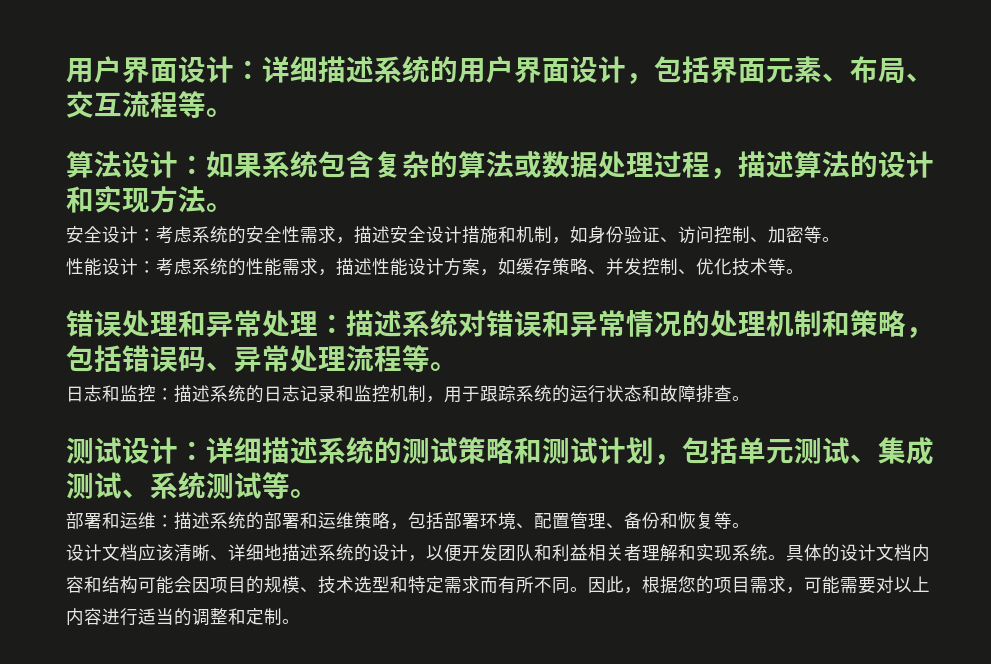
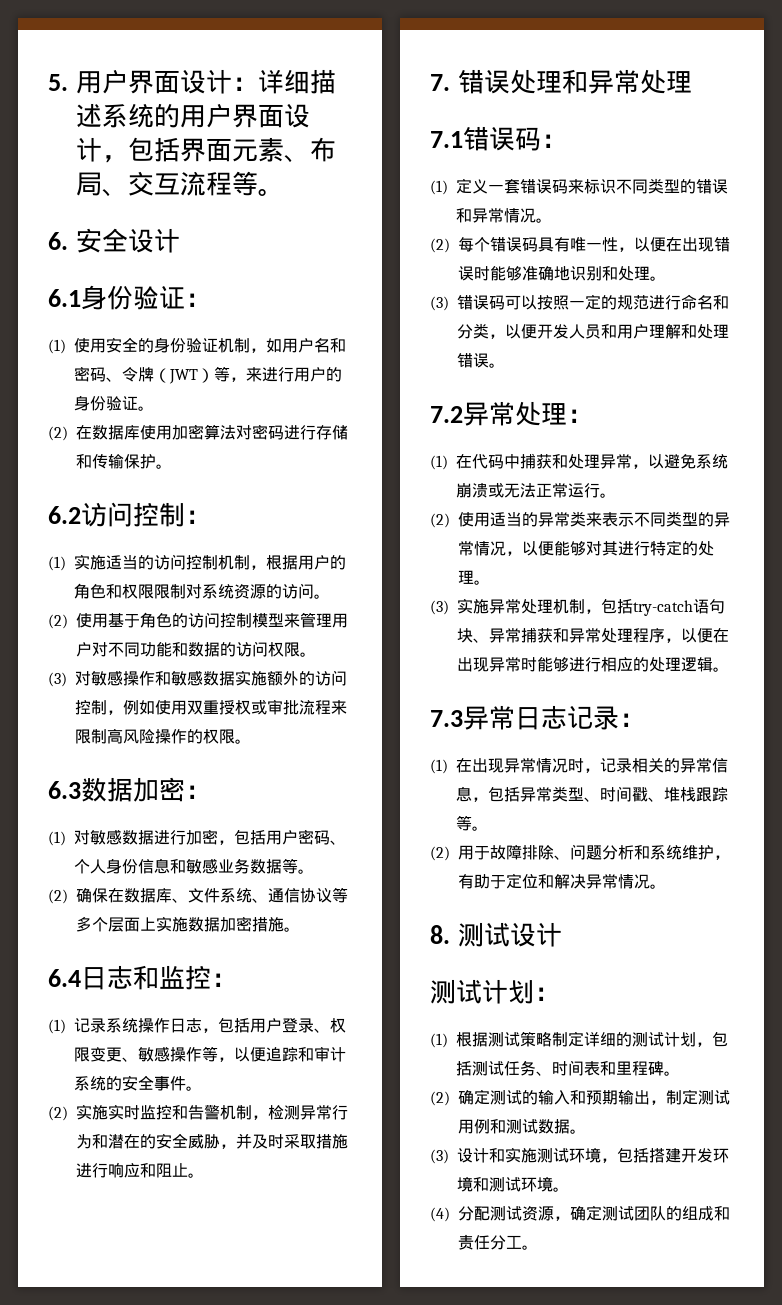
(66, 70) none -> [48,74,68,91] 5.
[66,151,934,179] [66,186,234,213] [66,226,840,244] [66,258,804,276] 算法设计：如果系统包含复杂的算法或数据处理过程，描述算法的设计和实现方法。 // 安全设计：考虑系统的安全性需求，描述安全设计措施和机制，如身份验证、访问控制、加密等。 // 性能设计：考虑系统的性能需求，描述性能设计方案，如缓存策略、并发控制、优化技术等。 // -> [48,228,180,253] [48,285,211,310] [48,337,346,354] [74,366,342,384] [74,395,154,411] [48,424,348,441] [76,454,172,469] [48,502,211,527] [48,554,346,571] [74,583,330,599] [48,612,348,629] [76,641,316,657] [48,670,347,687] [75,699,347,715] [75,728,251,744] [48,777,211,802] [48,829,346,846] [74,858,314,874] [48,887,348,904] [76,916,300,932] [48,965,237,990] [48,1017,346,1034] [74,1046,346,1062] [74,1075,202,1091] [48,1104,348,1121] [76,1133,348,1149] [76,1162,204,1178] [430,74,450,91] 6.安全设计 // 6.1身份验证： // (1)使用安全的身份验证机制，如用户名和密码、令牌（JWT）等，来进行用户的身份验证。 // (2)在数据库使用加密算法对密码进行存储和传输保护。 // 6.2访问控制： // (1)实施适当的访问控制机制，根据用户的角色和权限限制对系统资源的访问。 // (2)使用基于角色的访问控制模型来管理用户对不同功能和数据的访问权限。 // (3)对敏感操作和敏感数据实施额外的访问控制，例如使用双重授权或审批流程来限制高风险操作的权限。 // 6.3数据加密： // (1)对敏感数据进行加密，包括用户密码、个人身份信息和敏感业务数据等。 // (2)确保在数据库、文件系统、通信协议等多个层面上实施数据加密措施。 // 6.4日志和监控： // (1)记录系统操作日志，包括用户登录、权限变更、敏感操作等，以便追踪和审计系统的安全事件。 // (2)实施实时监控和告警机制，检测异常行为和潜在的安全威胁，并及时采取措施进行响应和阻止。 // 7.
[318,310,934,338] [66,345,458,372] [66,385,750,403] ：描述系统对错误和异常情况的处理机制和策略，包括错误码、异常处理流程等。 // 日志和监控：描述系统的日志记录和监控机制，用于跟踪系统的运行状态和故障排查。 // -> [430,126,567,151] [430,178,728,195] [456,208,552,223] [430,237,730,253] [458,266,666,281] [430,294,729,311] [457,323,729,339] [457,353,505,368] [430,401,593,426] [430,453,728,470] [456,483,616,498] [430,511,730,528] [458,540,714,556] [458,570,490,585] [430,598,725,616] [457,627,729,643] [457,657,729,672] [430,705,645,730] [430,758,728,774] [456,786,728,802] [456,815,488,831] [430,844,730,861] [458,873,666,889] [430,925,450,944] // 7.1错误码： // (1)定义一套错误码来标识不同类型的错误和异常情况。 // (2)每个错误码具有唯一性，以便在出现错误时能够准确地识别和处理。 // (3)错误码可以按照一定的规范进行命名和分类，以便开发人员和用户理解和处理错误。 // 7.2异常处理： // (1)在代码中捕获和处理异常，以避免系统崩溃或无法正常运行。 // (2)使用适当的异常类来表示不同类型的异常情况，以便能够对其进行特定的处理。 // (3)实施异常处理机制，包括try-catch语句块、异常捕获和异常处理程序，以便在出现异常时能够进行相应的处理逻辑。 // 7.3异常日志记录： // (1)在出现异常情况时，记录相关的异常信息，包括异常类型、时间戳、堆栈跟踪等。 // (2)用于故障排除、问题分析和系统维护，有助于定位和解决异常情况。 // 8.
[178,437,934,465] [66,472,318,499] [66,512,750,530] [66,544,930,562] [66,576,930,594] [66,608,282,626] ：详细描述系统的测试策略和测试计划，包括单元测试、集成测试、系统测试等。 // 部署和运维：描述系统的部署和运维策略，包括部署环境、配置管理、备份和恢复等。 // 设计文档应该清晰、详细地描述系统的设计，以便开发团队和利益相关者理解和实现系统。具体的设计文档内容和结构可能会因项目的规模、技术选型和特定需求而有所不同。因此，根据您的项目需求，可能需要对以上内容进行适当的调整和定制 -> [430,979,560,1004] [430,1031,728,1048] [456,1060,680,1076] [430,1089,730,1106] [458,1119,586,1134] [430,1147,729,1164] [457,1176,569,1192] [430,1205,730,1222] [458,1234,522,1250] // 测试计划： // (1)根据测试策略制定详细的测试计划，包括测试任务、时间表和里程碑。 // (2)确定测试的输入和预期输出，制定测试用例和测试数据。 // (3)设计和实施测试环境，包括搭建开发环境和测试环境。 // (4)分配测试资源，确定测试团队的组成和责任分工

